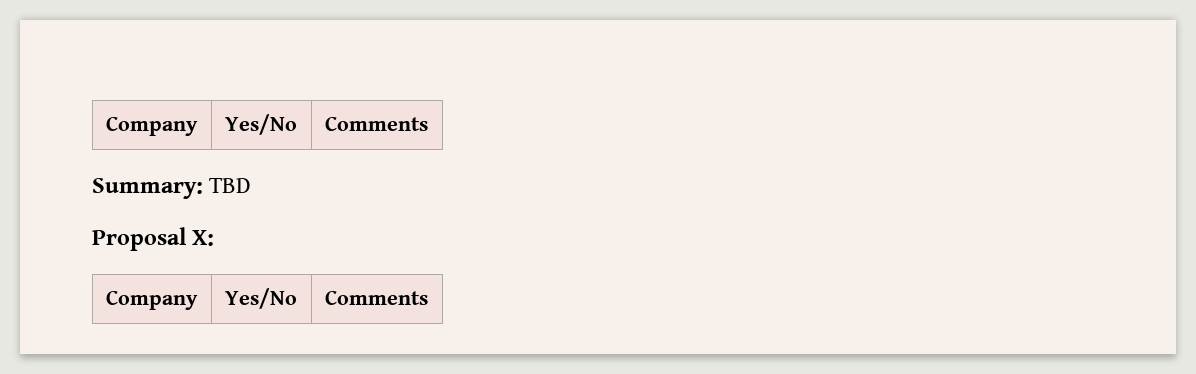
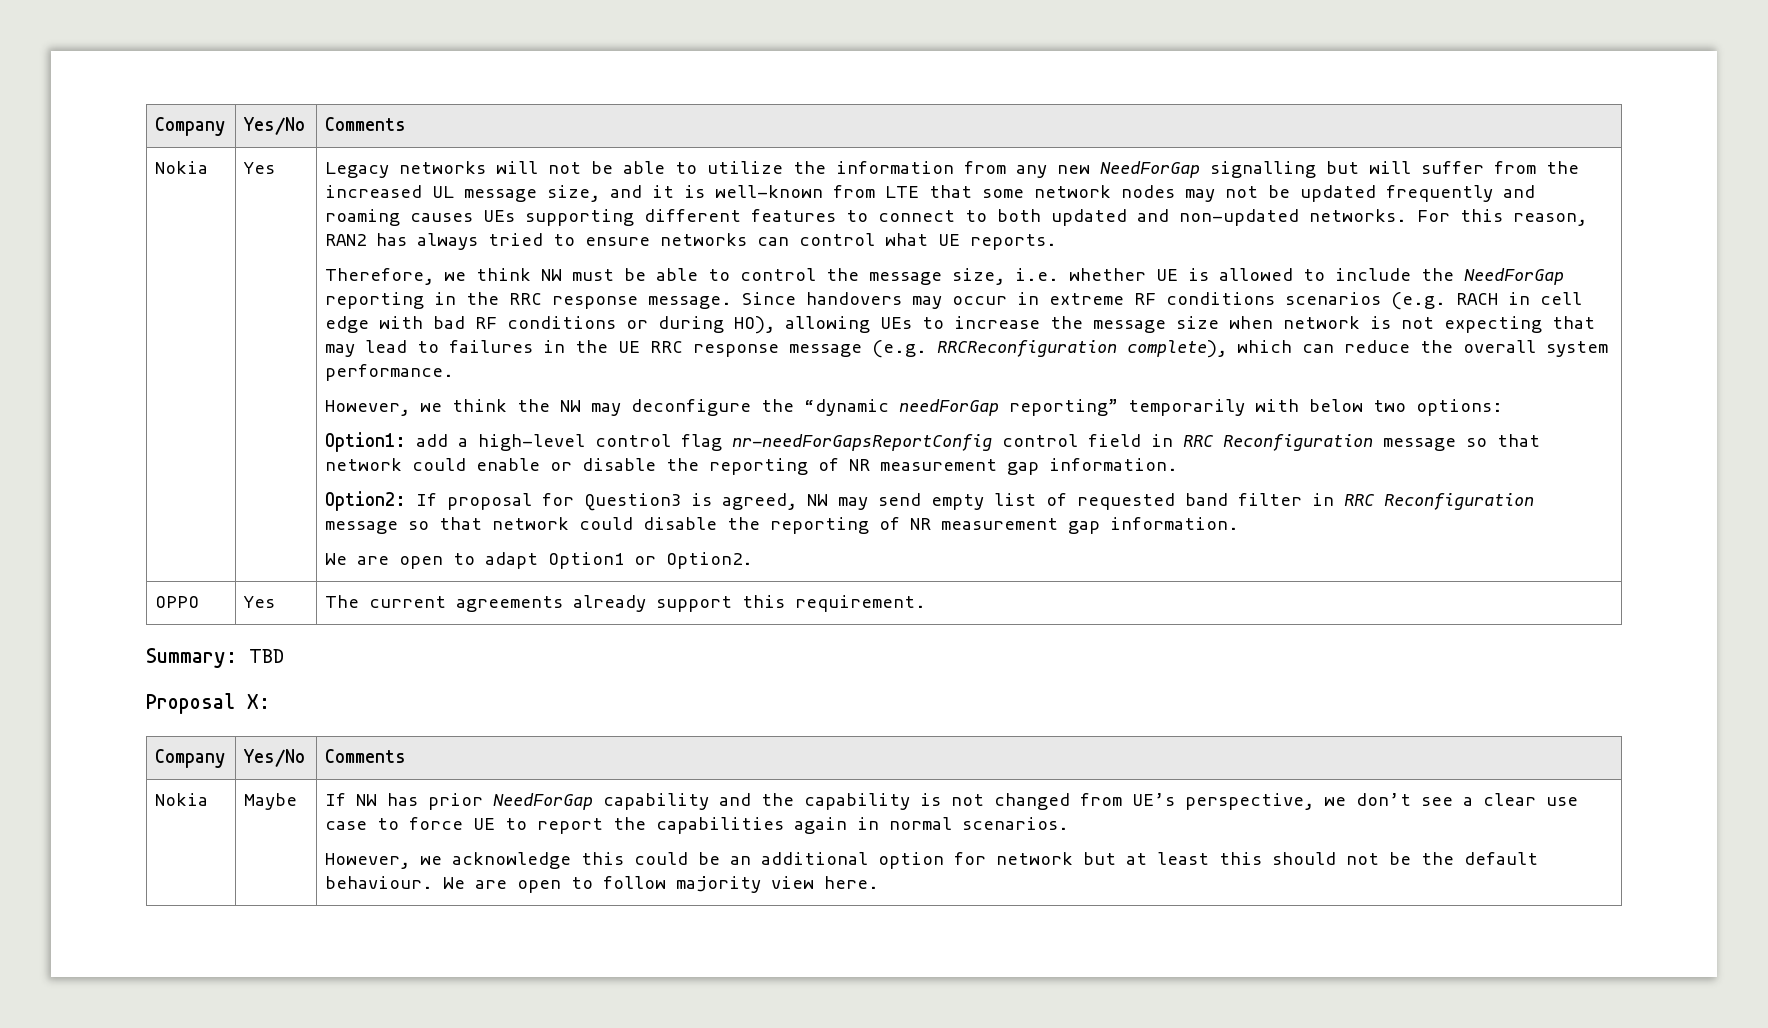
[105,116,198,136] [224,114,297,135] [324,116,428,131] Company | Yes/No | Comments -> [155,117,226,136] [243,117,306,135] [325,117,407,131] [155,161,209,174] [243,162,276,174] [325,161,1580,178] [325,185,1536,202] [325,209,1588,226] [325,233,1058,250] [325,268,1565,285] [325,292,1583,310] [325,316,1596,334] [325,340,1609,358] [325,364,455,381] [325,399,1504,416] [325,432,1541,452] [325,458,1179,475] [325,491,1535,511] [325,517,1240,534] [325,552,754,569] [155,596,200,608] [243,596,276,608] [325,595,927,612] Company | Yes/No | Comments // Nokia | Yes | Legacy networks will not be able to utilize the information from any new NeedForGap signalling but will suffer from the increased UL message size, and it is well-known from LTE that some network nodes may not be updated frequently and roaming causes UEs supporting different features to connect to both updated and non-updated networks. For this reason, RAN2 has always tried to ensure networks can control what UE reports. // Therefore, we think NW must be able to control the message size, i.e. whether UE is allowed to include the NeedForGap reporting in the RRC response message. Since handovers may occur in extreme RF conditions scenarios (e.g. RACH in cell edge with bad RF conditions or during HO), allowing UEs to increase the message size when network is not expecting that may lead to failures in the UE RRC response message (e.g. RRCReconfiguration complete), which can reduce the overall system performance. // However, we think the NW may deconfigure the “dynamic needForGap reporting” temporarily with below two options: // Option1: add a high-level control flag nr-needForGapsReportConfig control field in RRC Reconfiguration message so that network could enable or disable the reporting of NR measurement gap information. // Option2: If proposal for Question3 is agreed, NW may send empty list of requested band filter in RRC Reconfiguration message so that network could disable the reporting of NR measurement gap information. // We are open to adapt Option1 or Option2. // OPPO | Yes | The current agreements already support this requirement.
(428, 297) none -> [155,793,209,806] [244,793,298,810] [325,793,1579,810] [325,817,1070,834] [325,852,1539,869] [325,876,880,893] // Nokia | Maybe | If NW has prior NeedForGap capability and the capability is not changed from UE’s perspective, we don’t see a clear use case to force UE to report the capabilities again in normal scenarios. // However, we acknowledge this could be an additional option for network but at least this should not be the default behaviour. We are open to follow majority view here.

